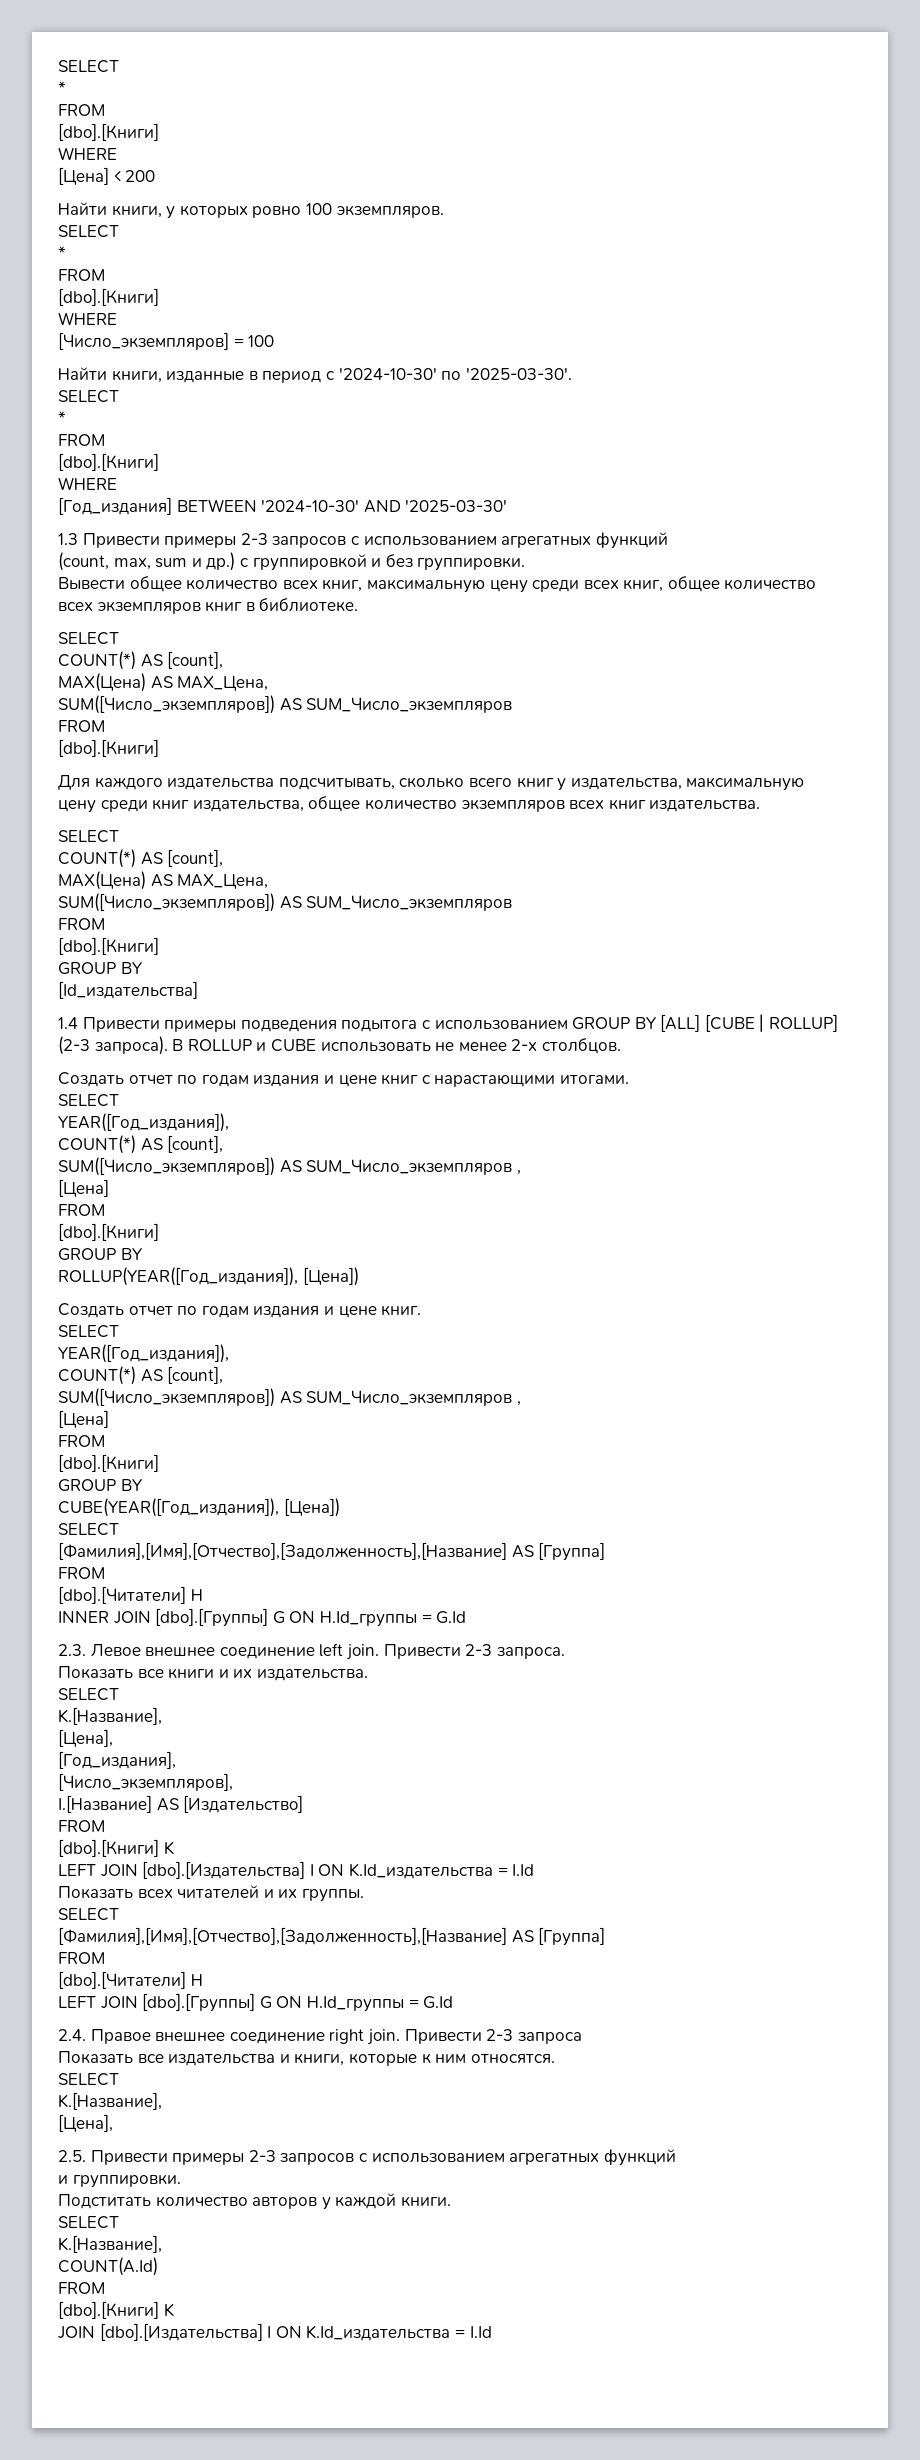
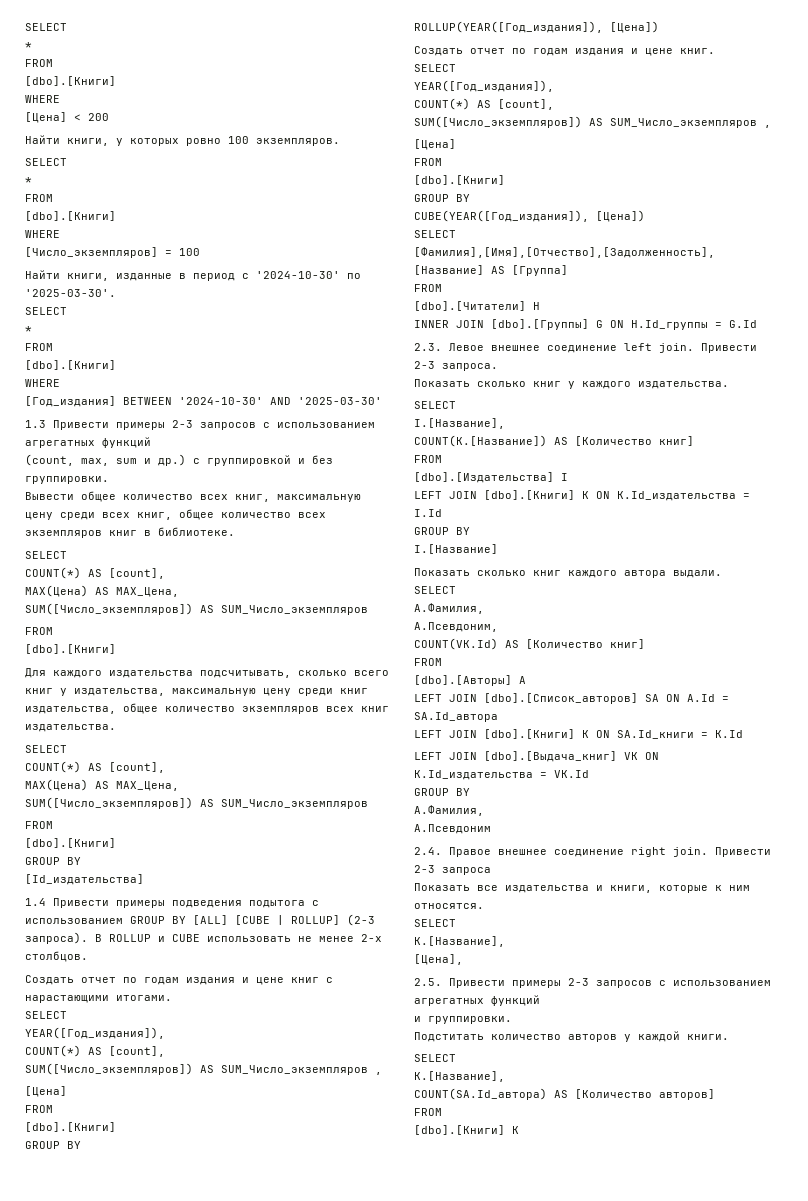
[137,1668,368,1681] [58,1688,119,1701] [58,1707,162,1725] [58,1729,113,1747] [58,1751,176,1769] [58,1773,233,1791] [58,1795,304,1813] [58,1820,105,1832] [58,1839,174,1857] [58,1861,314,1879] все книги и их издательства. // SELECT // K.[Название], // [Цена], // [Год_издания], // [Число_экземпляров], // I.[Название] AS [Издательствo] // FROM // [dbo].[Книги] K // LEFT JOIN [dbo].[Издательства] I -> [477,381,729,389] [414,401,456,409] [414,418,505,429] [414,435,694,447] [414,455,442,463] [414,472,568,483] [414,490,589,500] сколько книг у каждого издательства. // SELECT // I.[Название], // COUNT(K.[Название]) AS [Количество книг] // FROM // [dbo].[Издательства] I // LEFT JOIN [dbo].[Книги] K
[58,1885,364,1902] [58,1908,119,1921] [58,1927,606,1946] [58,1952,105,1964] [58,1971,203,1989] [58,1993,454,2012] Показать всех читателей и их группы. // SELECT // [Фамилия],[Имя],[Отчество],[Задолженность],[Название] AS [Группa] // FROM // [dbo].[Читатели] H // LEFT JOIN [dbo].[Группы] G ON H.Id_группы = G.Id -> [414,527,470,535] [414,544,498,554] [414,568,722,578] [414,586,456,594] [414,603,484,614] [414,622,498,632] [414,638,645,650] [414,658,442,666] [414,675,526,686] [414,693,729,704] [414,712,498,722] [414,729,743,739] [414,751,659,762] [414,770,589,780] [414,788,470,796] [414,805,484,816] [414,824,491,834] GROUP BY // I.[Название] // Показать сколько книг каждого автора выдали. // SELECT // A.Фамилия, // A.Псевдоним, // COUNT(VK.Id) AS [Количество книг] // FROM // [dbo].[Авторы] A // LEFT JOIN [dbo].[Список_авторов] SA ON A.Id = SA.Id_автора // LEFT JOIN [dbo].[Книги] K ON SA.Id_книги = K.Id // LEFT JOIN [dbo].[Выдача_книг] VK ON K.Id_издательства = VK.Id // GROUP BY // A.Фамилия, // A.Псевдоним
[58,2257,158,2276] [58,2282,105,2294] [58,2301,174,2319] [58,2323,492,2341] COUNT(A.Id) // FROM // [dbo].[Книги] K // JOIN [dbo].[Издательства] I ON K.Id_издательства = I.Id -> [414,1088,715,1100] [414,1108,442,1116] [414,1125,519,1135] COUNT(SA.Id_автора) AS [Количество авторов] // FROM // [dbo].[Книги] K

